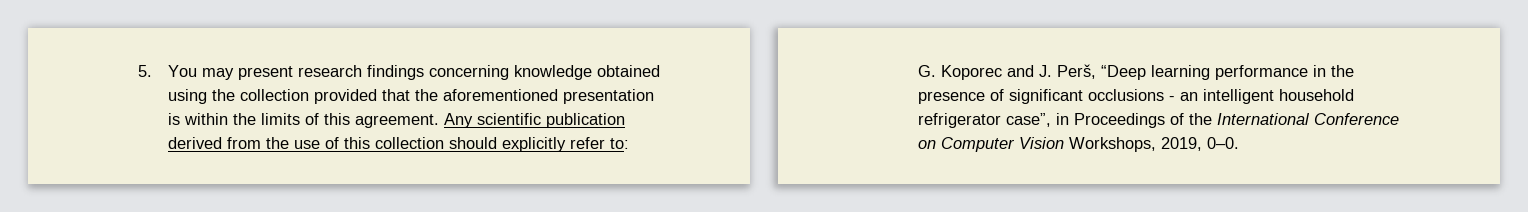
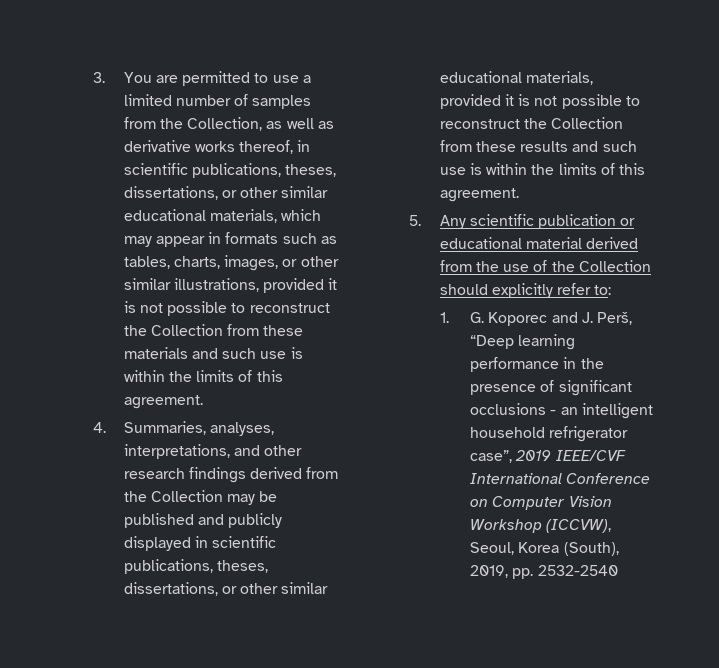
[138,65,660,80] [167,89,654,104] [167,113,625,128] 5. You may present research findings concerning knowledge obtained using the collection provided that the aforementioned presentation is within the limits of this agreement. Any scientific publication -> [93,71,311,86] [123,94,312,109] [123,117,334,131] [123,140,311,154] [123,163,337,178] [123,186,329,200] [123,209,322,223] [123,232,337,247] [123,255,339,271] [123,278,338,293] [123,301,330,316] [123,324,304,336] [123,347,303,359] [123,370,283,382] [123,395,203,409] [93,421,275,436] [123,444,303,459] [123,467,339,483] [123,490,278,505] [123,513,283,528] [123,536,277,551] [123,559,269,574] [123,582,329,596] [439,71,594,85] [439,94,640,109] [439,117,624,129] [439,140,637,152] [439,163,645,175] [439,188,519,202] [409,214,636,229] [439,237,583,249] 3. You are permitted to use a limited number of samples from the Collection, as well as derivative works thereof, in scientific publications, theses, dissertations, or other similar educational materials, which may appear in formats such as tables, charts, images, or other similar illustrations, provided it is not possible to reconstruct the Collection from these materials and such use is within the limits of this agreement. // 4. Summaries, analyses, interpretations, and other research findings derived from the Collection may be published and publicly displayed in scientific publications, theses, dissertations, or other similar educational materials, provided it is not possible to reconstruct the Collection from these results and such use is within the limits of this agreement. // 5. Any scientific publication or educational material
[343,137,444,149] this collection -> [551,260,651,272] the Collection
(629, 143) none -> [439,312,449,323] 1.
[1055,113,1212,128] in Proceedings of the -> [515,450,626,461] 2019 IEEE/CVF
[1068,137,1239,152] Workshops, 2019, 0–0. -> [470,519,612,533] [470,542,619,556] [470,565,618,579] Workshop (ICCVW), Seoul, Korea (South), 2019, pp. 2532-2540

